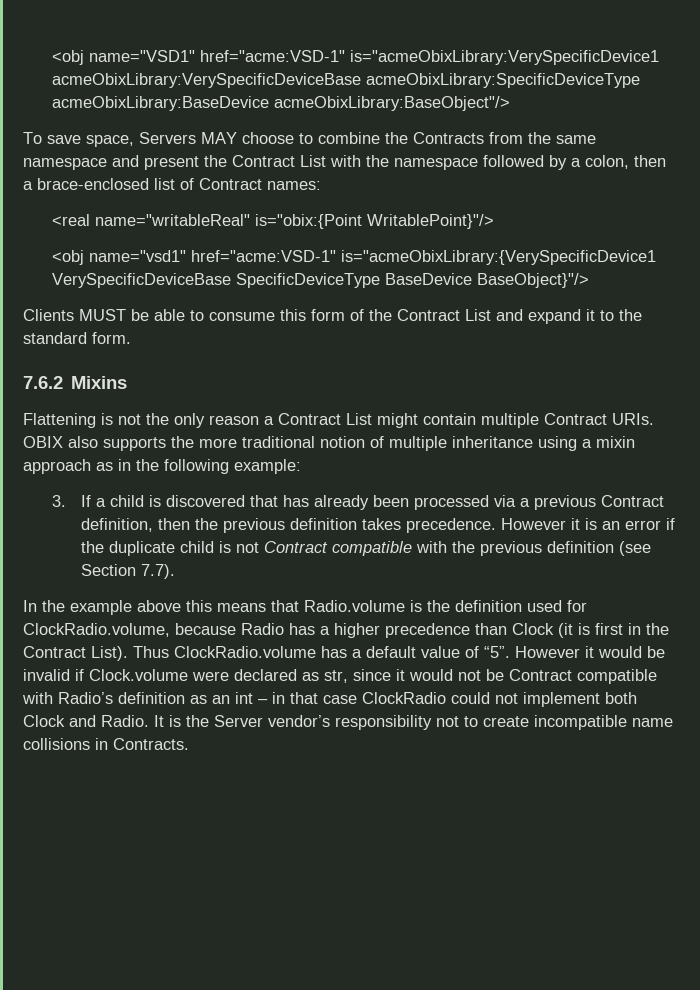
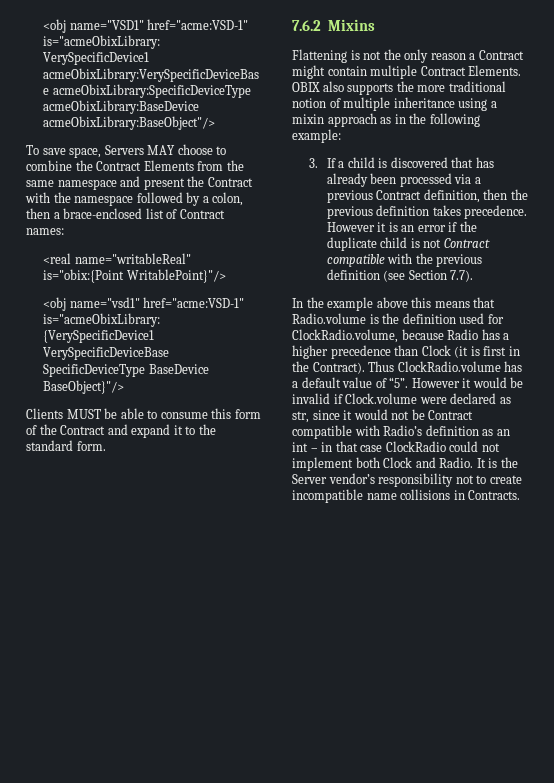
[413,132,484,144] Contracts -> [96,160,194,171] Contract Elements
[300,155,326,167] List -> (253, 182) none
[465,309,491,321] List -> (106, 430) none
[346,413,372,425] List -> (524, 55) none
[612,413,654,425] URIs. -> [468,65,522,76] Elements.
[23,646,128,661] Contract List). -> [312,362,365,374] Contract).

